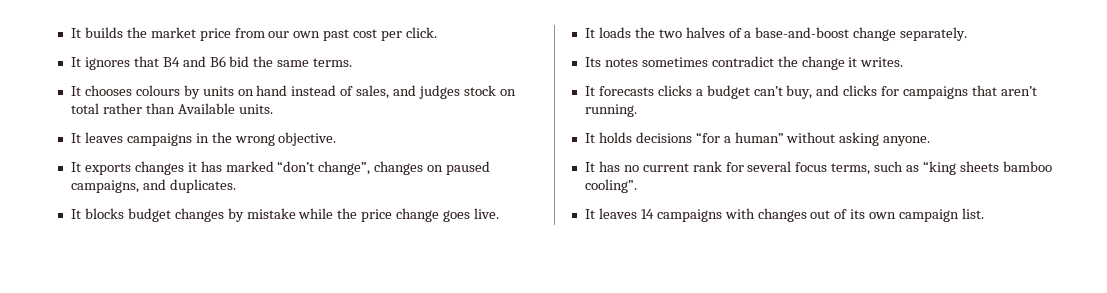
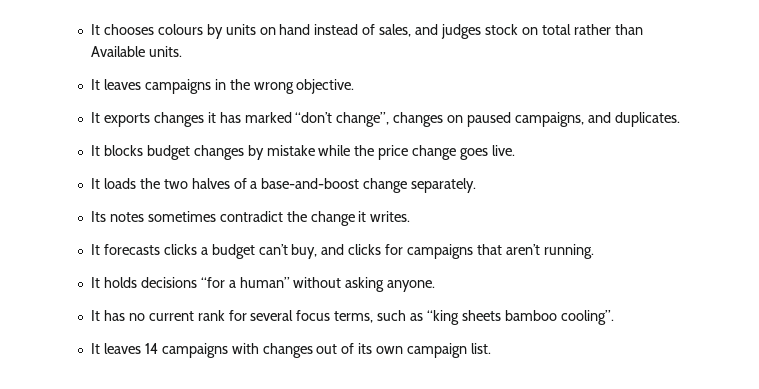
[70,27,438,41] [70,56,353,70] [70,86,81,96] It builds the market price from our own past cost per click. // It ignores that B4 and B6 bid the same terms. // It -> [90,24,100,35] It

